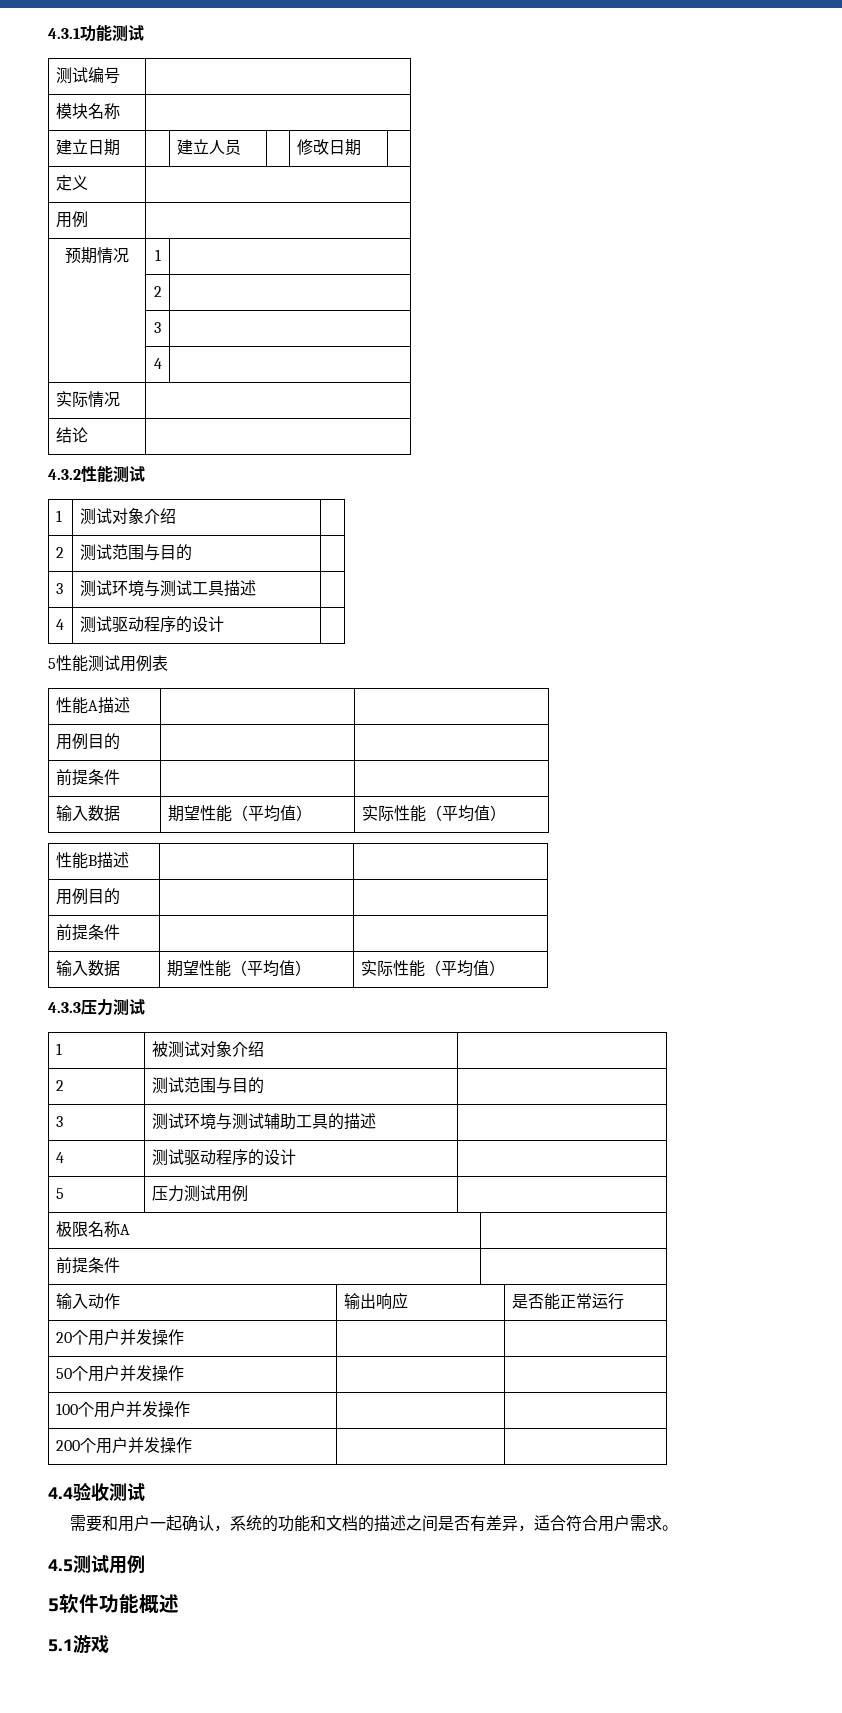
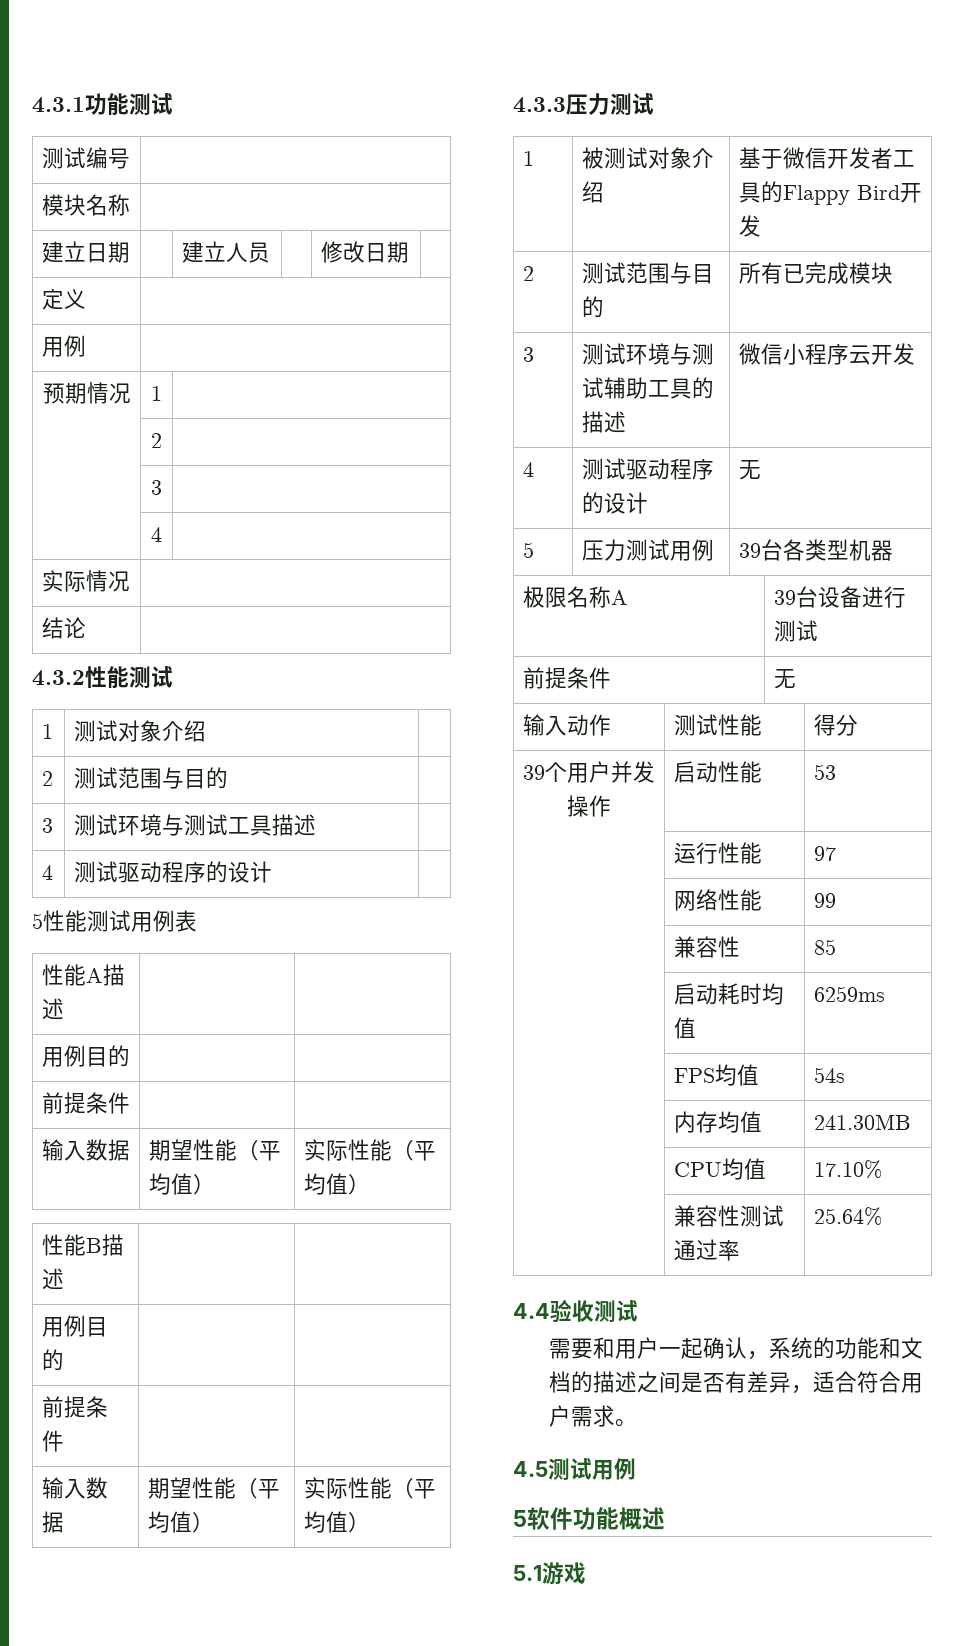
[55,1080,64,1091] [151,1077,264,1094] // 2 | 测试范围与目的 | -> [738,147,915,169] [738,181,922,205] [738,215,761,237] [522,266,534,281] [581,262,714,284] [581,296,604,318] [738,262,893,284] 基于微信开发者工具的Flappy Bird开发 // 2 | 测试范围与目的 | 所有已完成模块
[55,1152,64,1163] [151,1149,296,1166] // 4 | 测试驱动程序的设计 | -> [738,343,915,365] [522,462,534,477] [581,458,714,480] [581,492,648,514] [738,460,761,480] 微信小程序云开发 // 4 | 测试驱动程序的设计 | 无
(248, 1193) none -> [738,539,893,561] 39台各类型机器
[55,1257,120,1274] // 前提条件 | -> [773,586,906,608] [773,620,818,642] [522,667,611,689] [773,669,796,689] 39台设备进行测试 // 前提条件 | 无
[343,1292,408,1310] [511,1293,624,1310] [55,1329,184,1346] [55,1365,184,1382] [55,1401,190,1418] [55,1437,192,1454] 输出响应 | 是否能正常运行 // 20个用户并发操作 | | // 50个用户并发操作 | | // 100个用户并发操作 | | // 200个用户并发操作 | | -> [673,714,762,736] [813,714,858,736] [523,761,655,783] [567,795,611,817] [673,761,762,783] [813,764,836,780] [673,842,762,864] [813,846,836,861] [673,889,762,911] [813,893,836,908] [673,936,740,958] [813,939,836,955] [673,983,784,1005] [673,1017,696,1039] [813,986,885,1002] [673,1064,759,1086] [813,1067,845,1083] [673,1111,762,1133] [813,1114,911,1130] [673,1158,766,1180] [813,1160,882,1179] [673,1205,784,1227] [673,1239,740,1261] [813,1207,882,1226] 测试性能 | 得分 // 39个用户并发操作 | 启动性能 | 53 // | 运行性能 | 97 // | 网络性能 | 99 // | 兼容性 | 85 // | 启动耗时均值 | 6259ms // | FPS均值 | 54s // | 内存均值 | 241.30MB // | CPU均值 | 17.10% // | 兼容性测试通过率 | 25.64%

